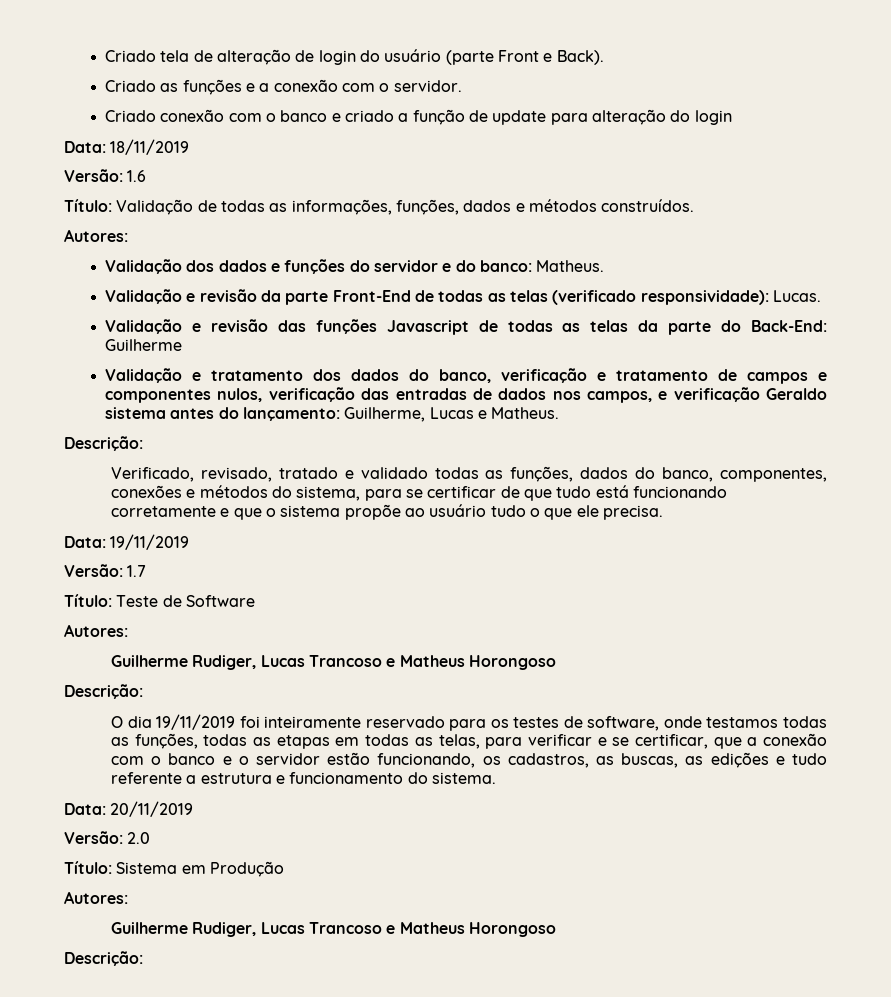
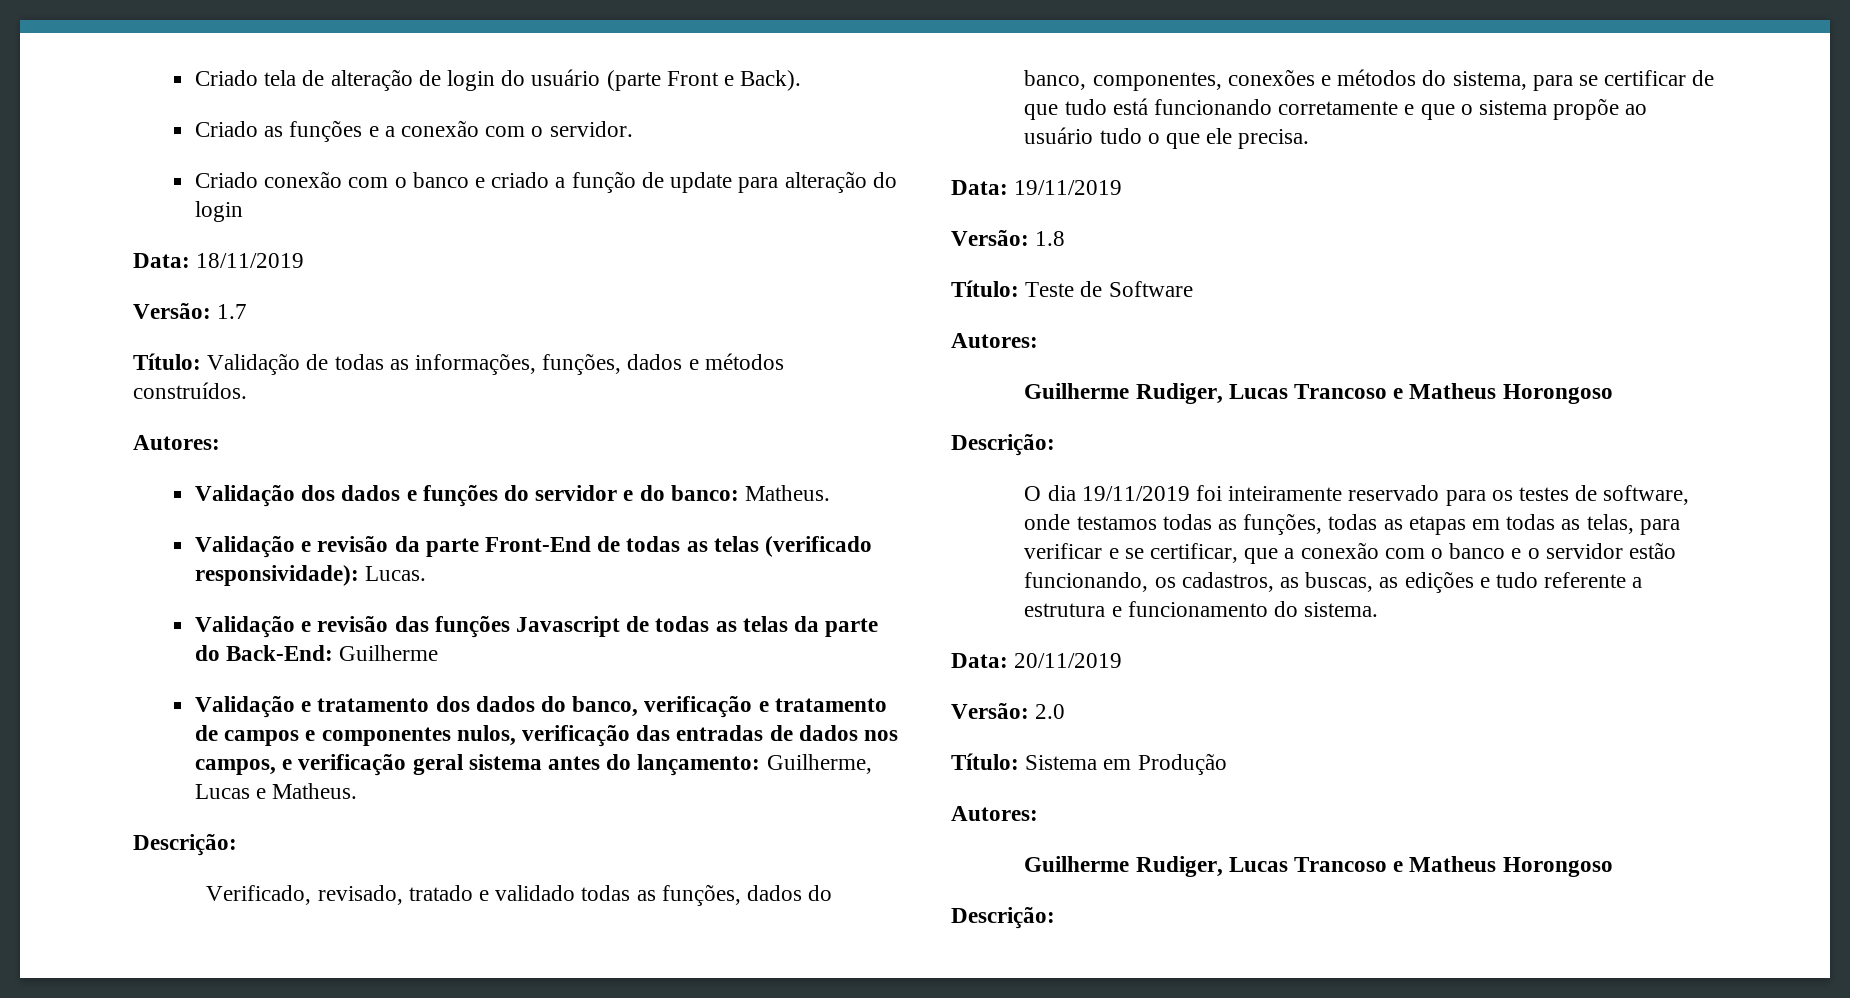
[127,170,147,182] 1.6 -> [217,304,248,319] 1.7
[766,388,828,400] Geraldo -> [412,754,463,775] geral
[127,565,147,577] 1.7 -> [1035,231,1066,246] 1.8

